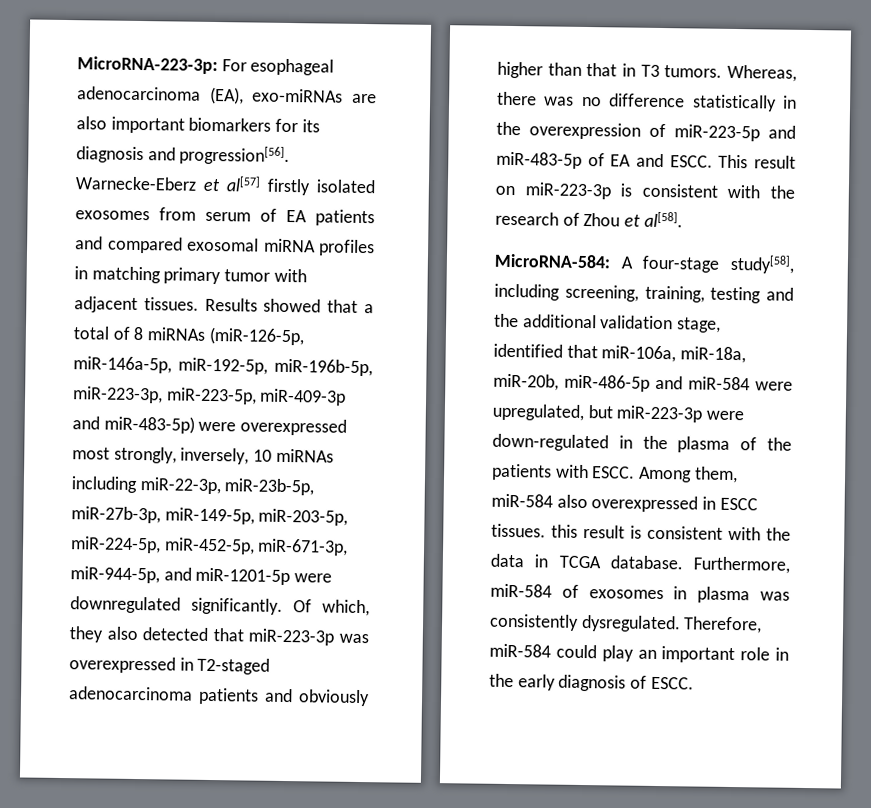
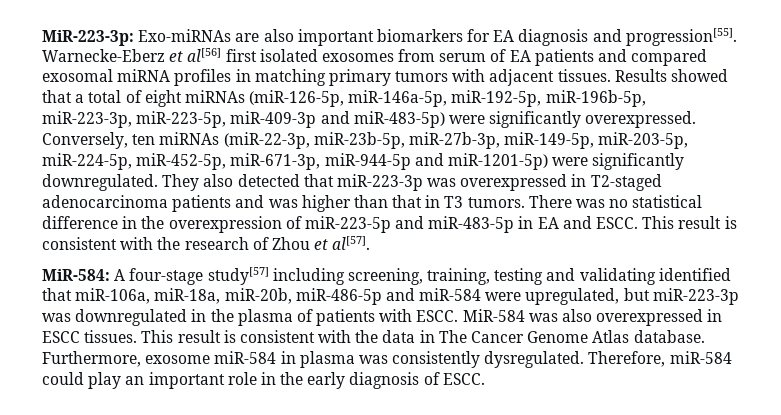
[77,56,335,76] [77,86,344,105] MicroRNA-223-3p: For esophageal adenocarcinoma (EA), exo-miRNAs -> [42,29,232,46] MiR-223-3p: Exo-miRNAs
[301,119,320,133] its -> [493,30,515,42] EA
[179,145,291,166] progression[56]. -> [625,28,737,46] progression[55].
[226,176,311,196] al[57] firstly -> [187,48,257,62] al[56] first
[224,269,271,282] tumor -> [395,71,449,82] tumors
[133,326,145,341] 8 -> [144,90,182,107] eight
[240,418,348,436] [72,446,334,465] [71,476,221,495] overexpressed most strongly, inversely, 10 miRNAs including miR-22-3p, -> [489,111,697,128] [42,132,310,149] significantly overexpressed. Conversely, ten miRNAs (miR-22-3p,
[70,566,333,586] [70,596,370,617] [69,626,103,643] miR-944-5p, and miR-1201-5p were downregulated significantly. Of which, they -> [324,153,685,170] [42,174,200,191] miR-944-5p and miR-1201-5p) were significantly downregulated. They
[298,689,370,707] obviously -> [268,199,298,208] was
[727,64,797,82] [497,91,777,112] Whereas, there was no difference statistically -> [528,195,703,208] [42,216,118,229] There was no statistical difference
[587,153,605,167] of -> [518,216,534,229] in
[495,182,611,200] on miR-223-3p -> (722, 222) none
[643,211,683,228] [494,253,611,269] al[58]. // MicroRNA-584: -> [332,236,371,250] [42,269,110,281] al[57]. // MiR-584:
[730,254,795,274] study[58], -> [207,267,269,285] study[57]
[494,313,722,333] the additional validation stage, -> [579,268,656,285] validating
[706,410,745,421] [492,433,609,452] were down-regulated -> [42,309,188,326] was downregulated
[767,437,792,451] the -> (313, 315) none
[638,466,738,484] [491,493,553,508] Among them, miR-584 -> [462,309,558,322] MiR-584 was
[551,524,578,538] this -> [141,330,174,343] This
[558,555,790,574] [490,583,664,600] TCGA database. Furthermore, miR-584 of exosomes -> [438,330,705,343] [42,351,277,367] The Cancer Genome Atlas database. Furthermore, exosome miR-584

